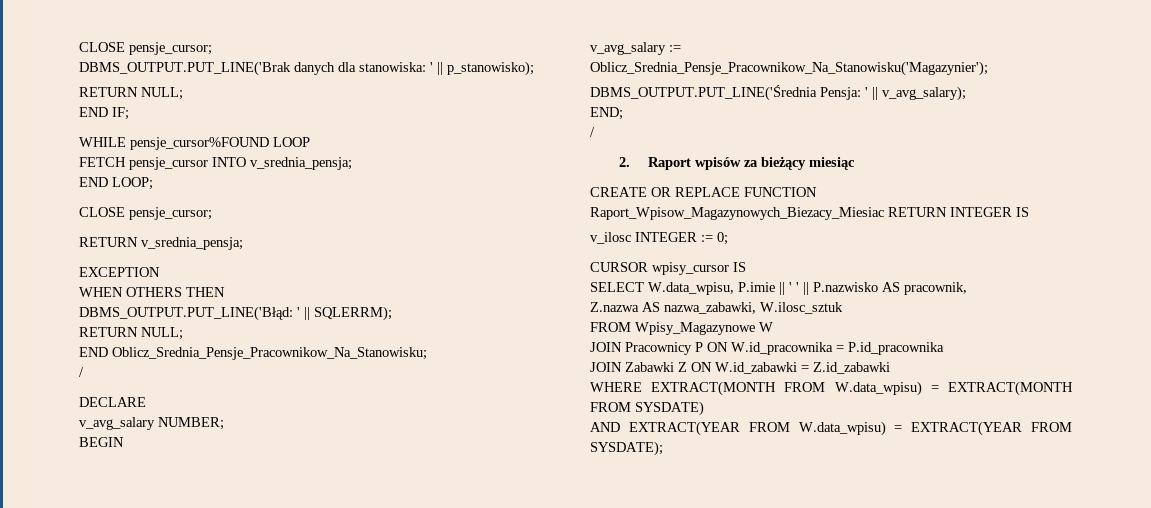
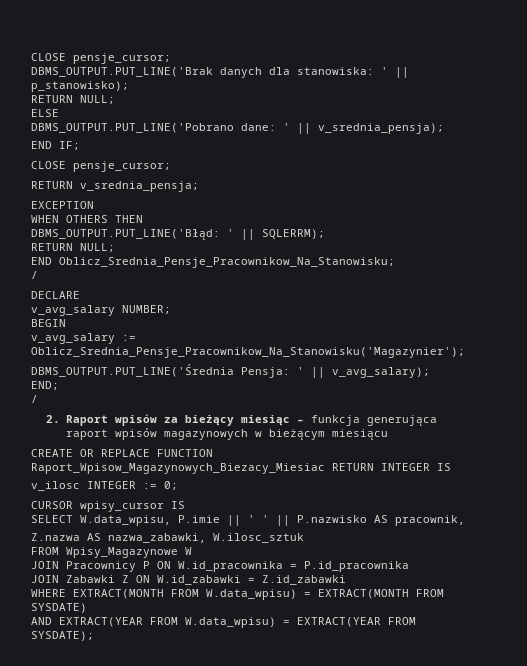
[79,107,129,120] [79,137,310,150] [79,157,352,170] [79,177,153,190] END IF; // WHILE pensje_cursor%FOUND LOOP // FETCH pensje_cursor INTO v_srednia_pensja; // END LOOP; -> [31,109,59,117] [31,123,444,134] [31,141,80,150] ELSE // DBMS_OUTPUT.PUT_LINE('Pobrano dane: ' || v_srednia_pensja); // END IF;
(855, 163) none -> [296,415,437,426] [65,428,388,440] – funkcja generująca raport wpisów magazynowych w bieżącym miesiącu

